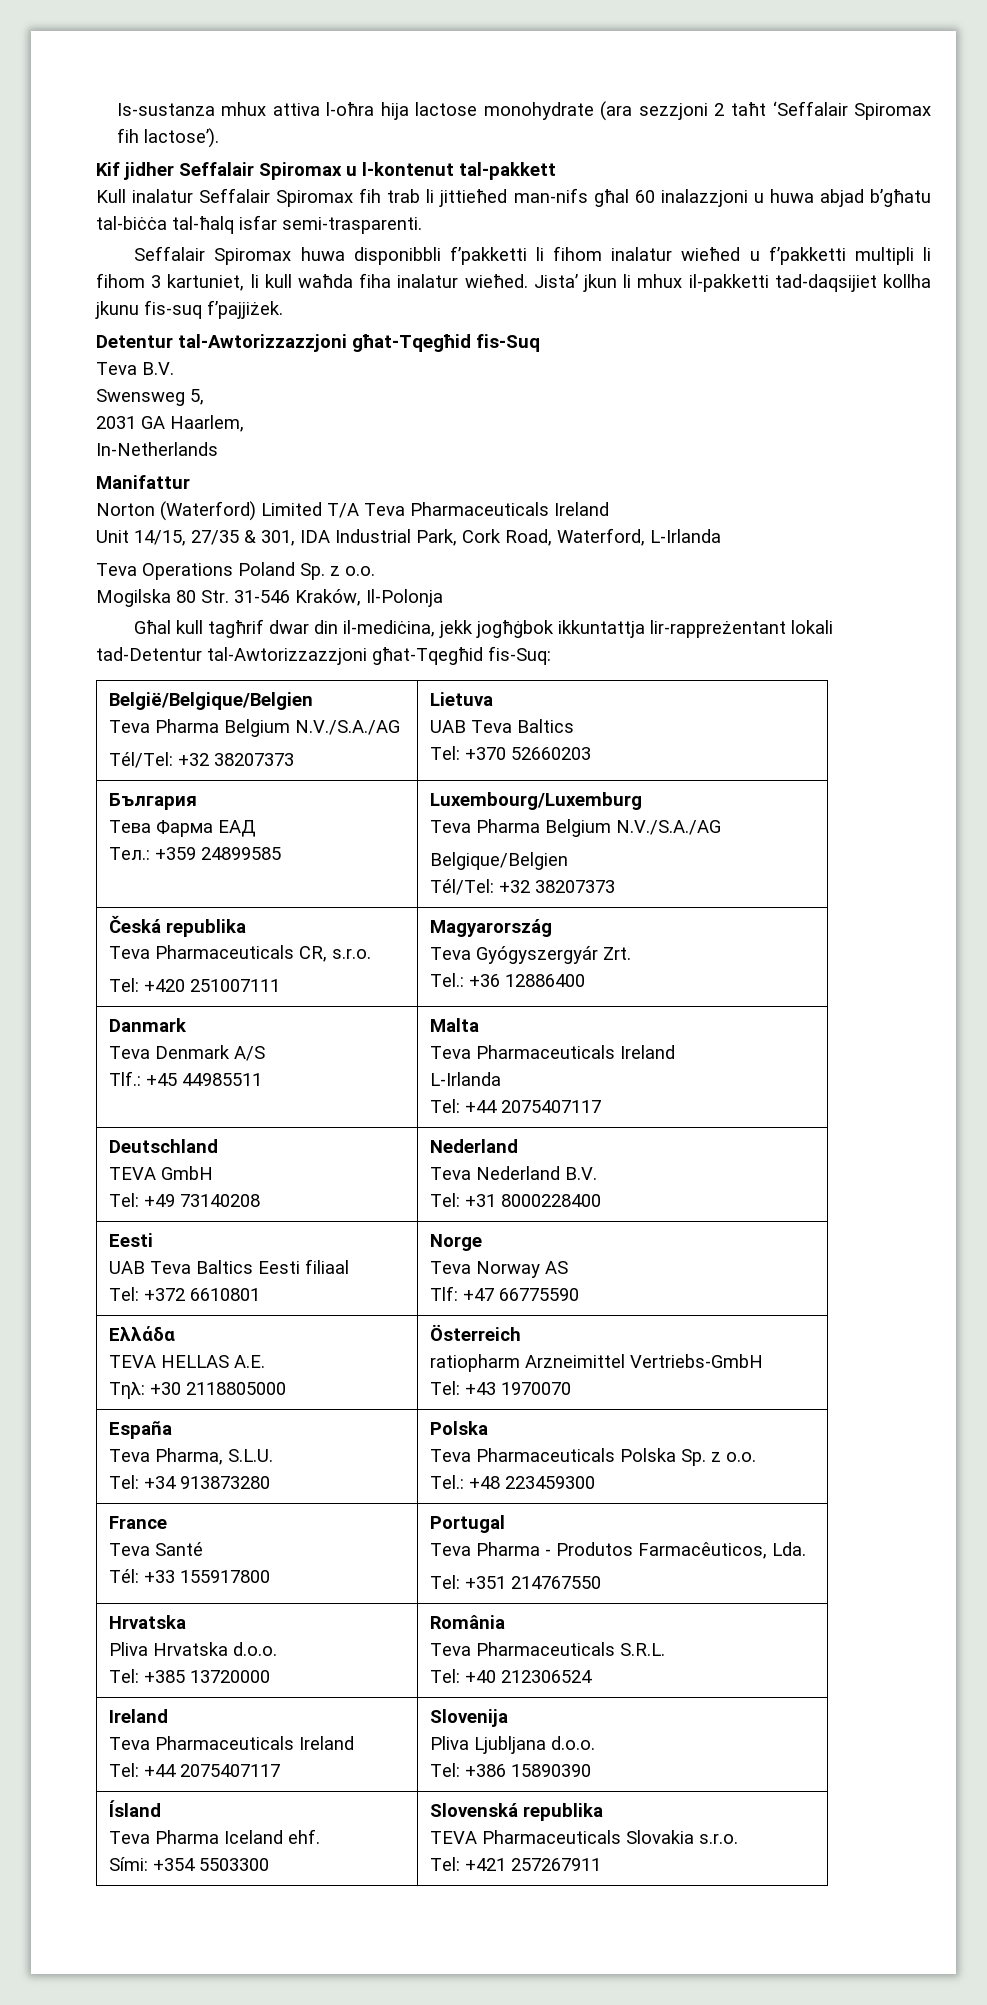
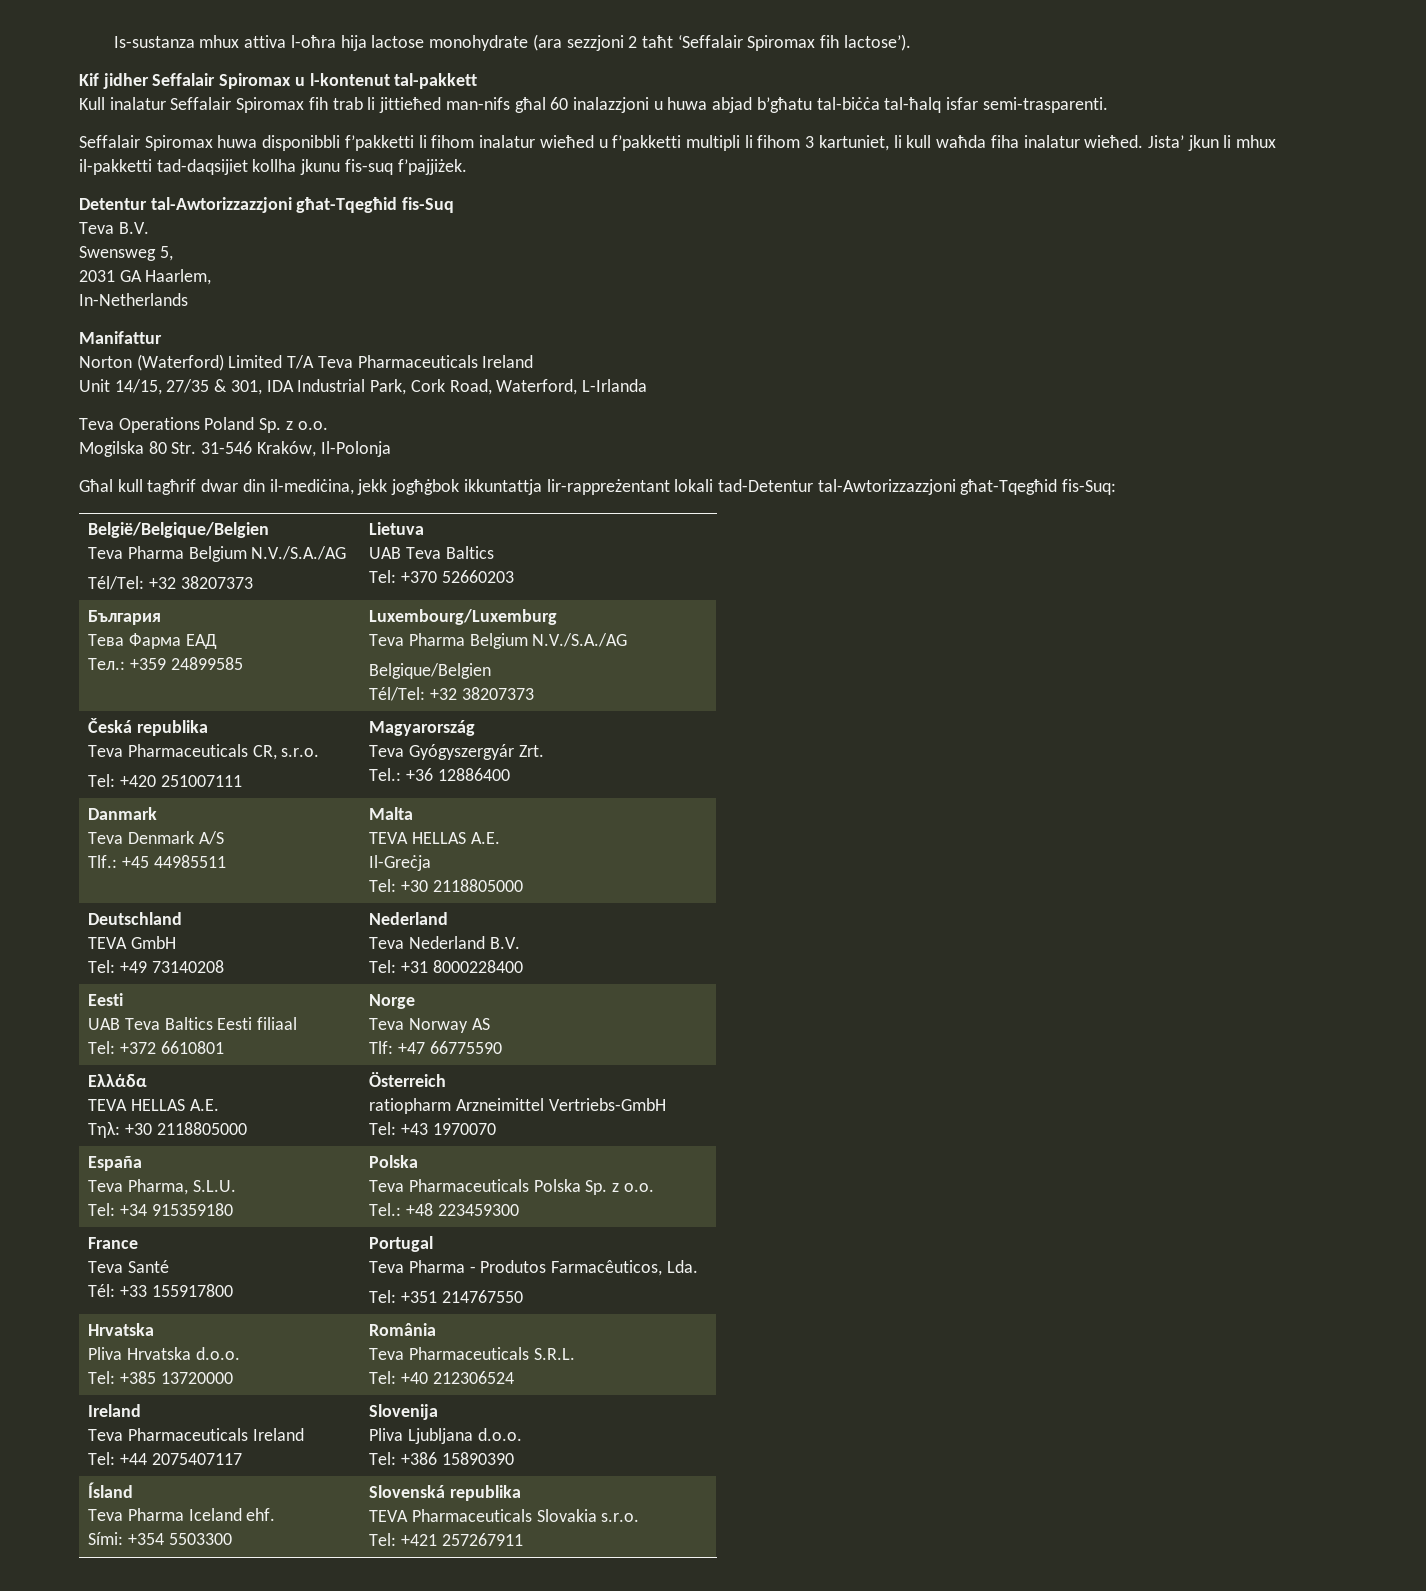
[429,1045,675,1059] [429,1072,501,1086] [429,1099,601,1113] Teva Pharmaceuticals Ireland // L-Irlanda // Tel: +44 2075407117 -> [369,832,500,844] [369,855,432,871] [369,879,523,892] TEVA HELLAS Α.Ε. // Il-Greċja // Tel: +30 2118805000
[179,1476,270,1489] 913873280 -> [151,1203,233,1216] 915359180

